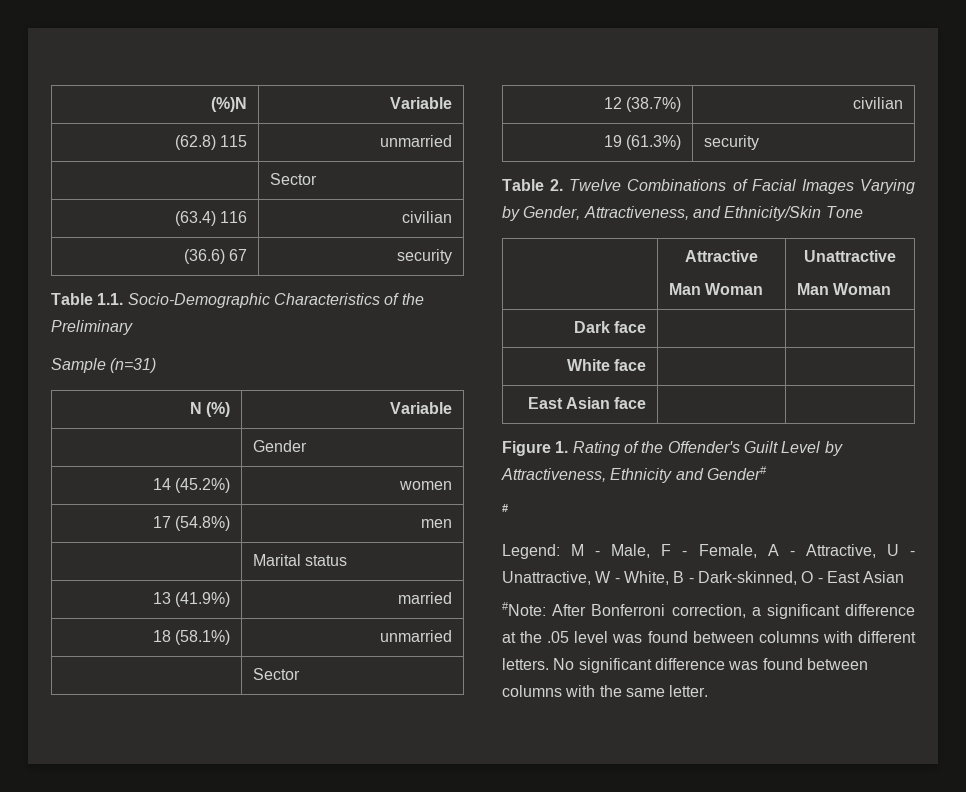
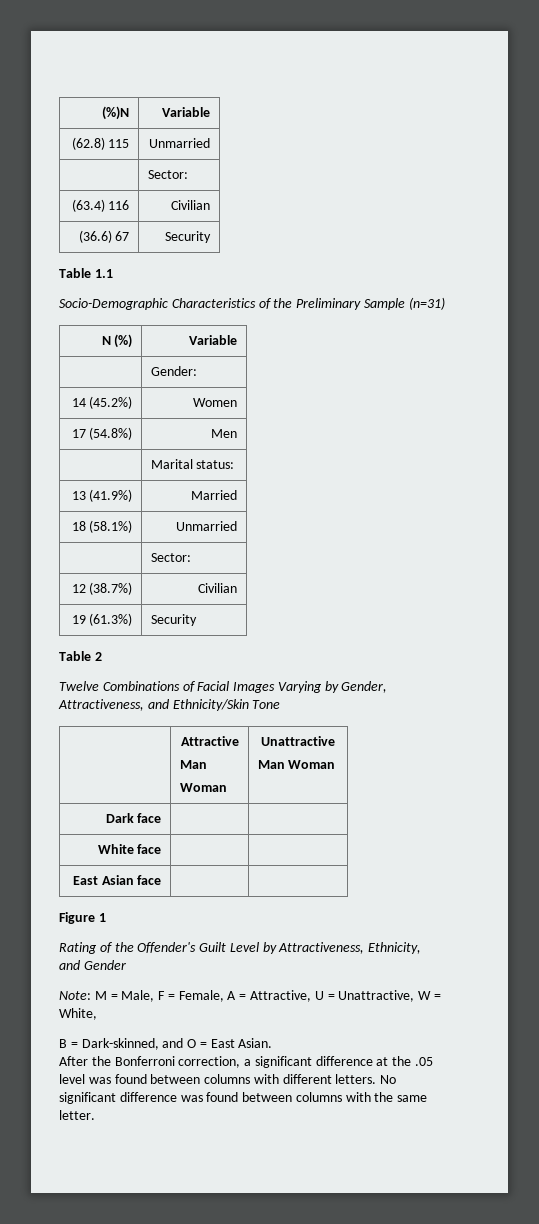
[380,135,453,147] [269,173,317,185] unmarried // | Sector -> [149,138,211,148] [147,170,188,179] Unmarried // | Sector:
[402,211,453,223] civilian -> [171,200,211,210] Civilian
[397,249,453,264] [51,293,124,305] security // Table 1.1. -> [165,231,212,243] [59,268,113,278] Security // Table 1.1 //
(133, 327) // -> (362, 304) none
[252,440,307,452] Gender -> [150,366,197,376] Gender:
[399,481,453,490] women -> [193,398,238,407] Women
[421,519,453,528] men -> [211,429,238,438] Men
[305,555,348,566] status -> [196,460,235,469] status:
[398,592,453,604] married -> [191,490,238,500] Married
[380,630,453,642] [252,668,300,680] unmarried // | Sector -> [176,521,238,531] [150,553,191,562] Unmarried // | Sector:
[853,97,904,109] civilian -> [198,583,238,593] Civilian
[703,135,759,150] [502,179,564,191] security // Table 2. -> [150,614,197,626] [59,651,102,661] Security // Table 2 //
(701, 289) none -> (207, 764) //
[555,441,569,453] 1. -> [98,913,106,922] 1 //
[610,466,767,483] [502,504,508,512] [502,544,601,559] Ethnicity and Gender# // # // Legend: M - -> [368,942,422,954] [59,960,126,970] [59,991,118,1000] Ethnicity, and Gender // Note: M =
[682,551,688,556] - -> [167,994,175,1000] =
[789,551,795,556] - -> [239,994,247,1000] =
[910,551,916,556] - -> [327,994,335,1000] =
[614,578,620,583] - -> [433,994,441,1000] =
[673,571,905,585] [502,602,587,616] B - Dark-skinned, O - East Asian // #Note: After -> [59,1038,273,1050] [59,1056,111,1066] // B = Dark-skinned, and O = East Asian. // After the

